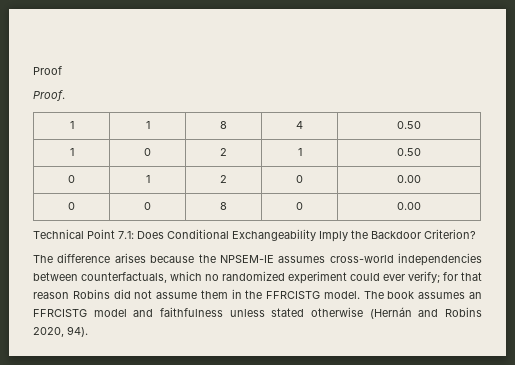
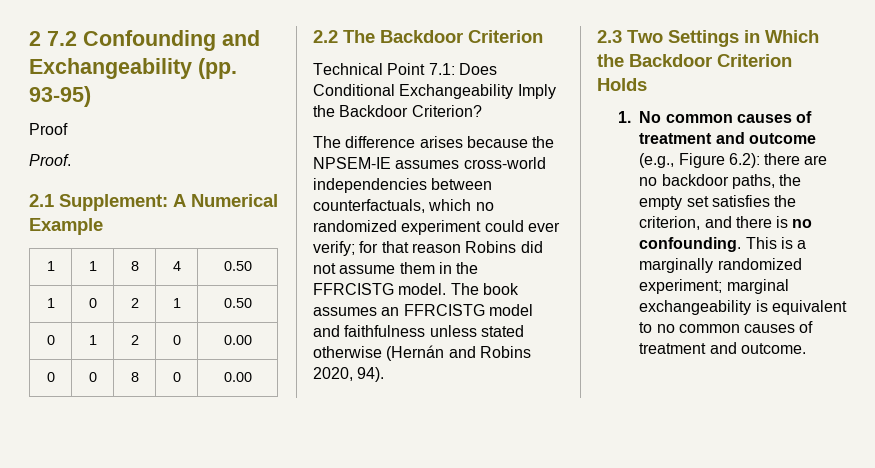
[33,66,62,75] [33,90,65,101] Proof // Proof. -> [29,30,260,51] [29,58,237,79] [29,86,91,107] [29,123,68,135] [29,154,71,166] [29,194,278,211] [29,218,103,235] 2 7.2 Confounding and Exchangeability (pp. 93-95) // Proof // Proof. // 2.1 Supplement: A Numerical Example
(421, 206) none -> [313,30,543,43] // 2.2 The Backdoor Criterion
(88, 331) none -> [597,30,819,47] [597,54,792,67] [597,78,647,91] [618,111,813,123] [639,132,816,144] [639,153,828,168] [639,174,802,189] [639,195,797,210] [639,216,813,230] [639,237,807,252] [639,258,802,273] [639,279,789,294] [639,300,847,315] [639,321,814,333] [639,342,806,354] // 2.3 Two Settings in Which the Backdoor Criterion Holds // 1. No common causes of treatment and outcome (e.g., Figure 6.2): there are no backdoor paths, the empty set satisfies the criterion, and there is no confounding. This is a marginally randomized experiment; marginal exchangeability is equivalent to no common causes of treatment and outcome.

